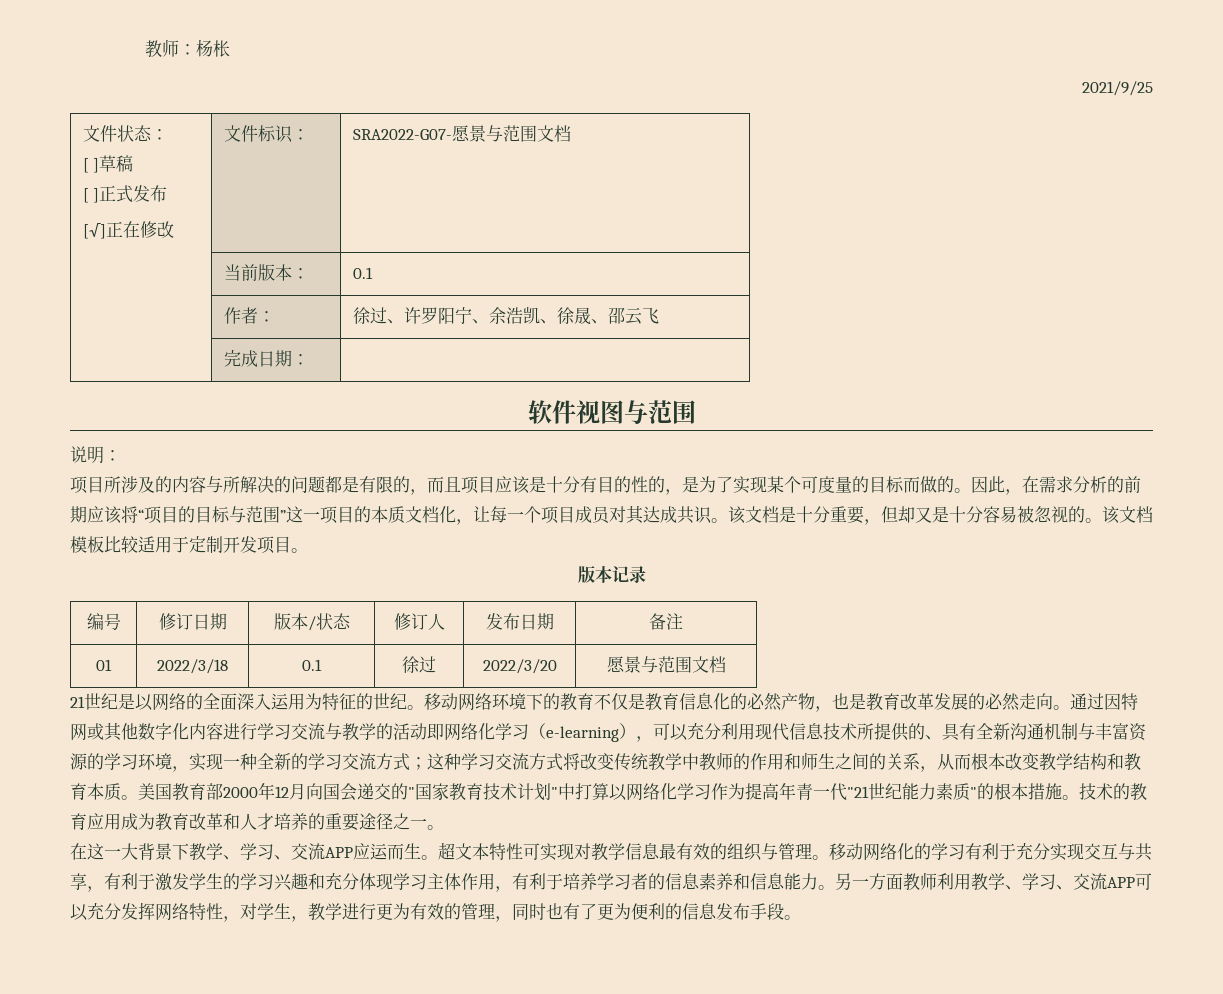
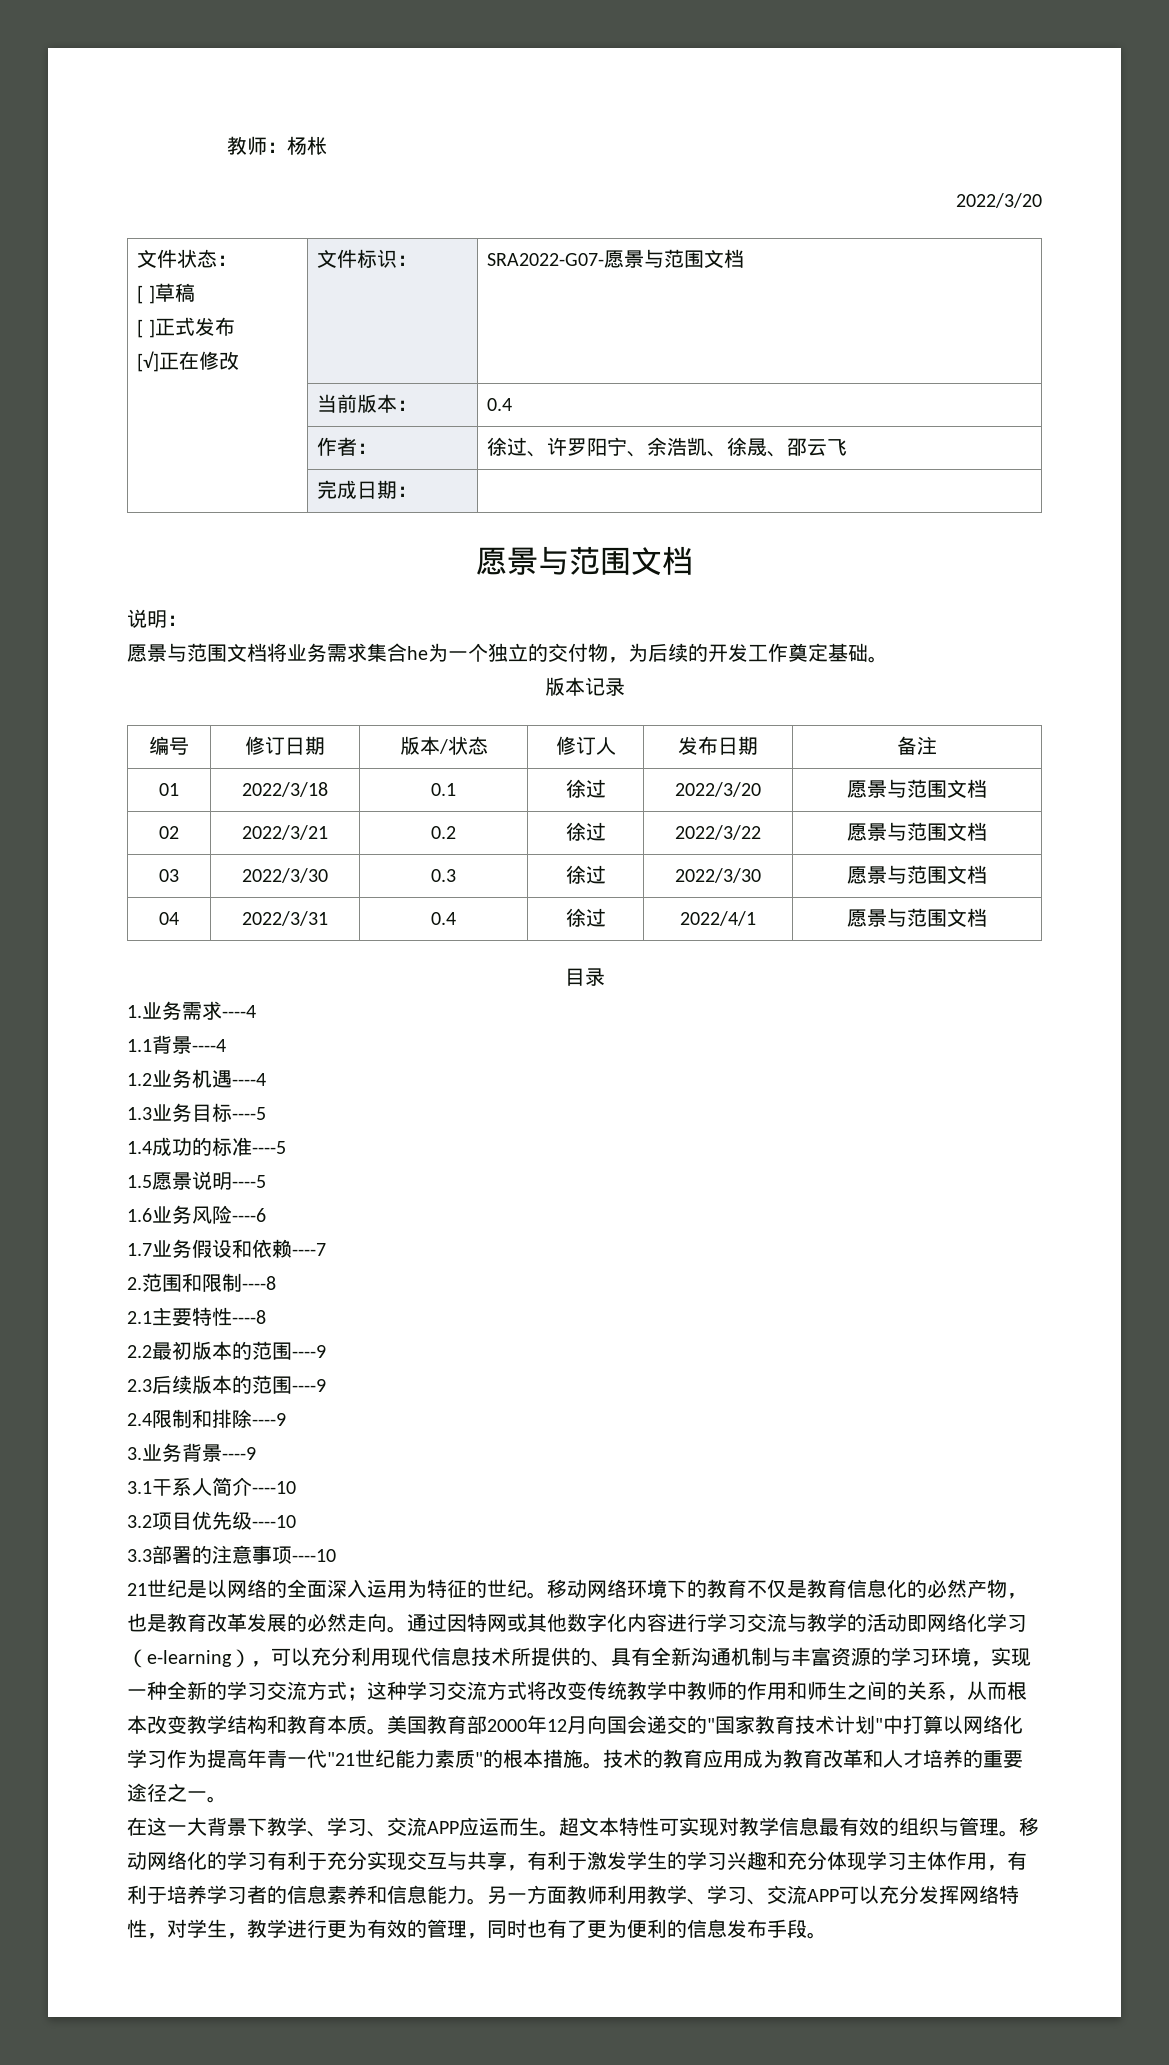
[1082,81,1153,96] 2021/9/25 -> [956,193,1042,208] 2022/3/20
[352,267,373,279] 0.1 -> [487,398,513,411] 0.4
[527,400,696,424] 软件视图与范围 -> [476,546,693,576] 愿景与范围文档
[70,476,1141,495] [70,505,1153,525] [70,536,291,554] 项目所涉及的内容与所解决的问题都是有限的，而且项目应该是十分有目的性的，是为了实现某个可度量的目标而做的。因此，在需求分析的前期应该将“项目的目标与范围”这一项目的本质文档化，让每一个项目成员对其达成共识。该文档是十分重要，但却又是十分容易被忽视的。该文档模板比较适用于定制开发项目 -> [127,643,868,663] 愿景与范围文档将业务需求集合he为一个独立的交付物，为后续的开发工作奠定基础
(726, 664) none -> [159,826,179,839] [242,825,328,840] [431,826,456,839] [565,822,606,841] [675,825,761,840] [847,822,987,841] [159,869,179,882] [242,868,328,883] [431,869,456,882] [565,865,606,884] [675,868,761,883] [847,865,987,884] [159,912,179,925] [242,911,328,926] [431,912,456,925] [565,908,606,927] [680,911,756,926] [847,908,987,927] [564,968,605,986] [127,1001,256,1020] [127,1035,226,1054] [127,1069,266,1088] [127,1103,266,1122] [127,1137,286,1156] [127,1171,266,1190] [127,1205,266,1224] [127,1239,326,1258] [127,1273,276,1292] [127,1307,266,1326] [127,1341,326,1360] [127,1375,326,1394] [127,1409,286,1428] [127,1443,256,1462] [127,1477,296,1496] [127,1511,296,1530] [127,1545,336,1564] // 02 | 2022/3/21 | 0.2 | 徐过 | 2022/3/22 | 愿景与范围文档 // 03 | 2022/3/30 | 0.3 | 徐过 | 2022/3/30 | 愿景与范围文档 // 04 | 2022/3/31 | 0.4 | 徐过 | 2022/4/1 | 愿景与范围文档 // 目录 // 1.业务需求----4 // 1.1背景----4 // 1.2业务机遇----4 // 1.3业务目标----5 // 1.4成功的标准----5 // 1.5愿景说明----5 // 1.6业务风险----6 // 1.7业务假设和依赖----7 // 2.范围和限制----8 // 2.1主要特性----8 // 2.2最初版本的范围----9 // 2.3后续版本的范围----9 // 2.4限制和排除----9 // 3.业务背景----9 // 3.1干系人简介----10 // 3.2项目优先级----10 // 3.3部署的注意事项----10

